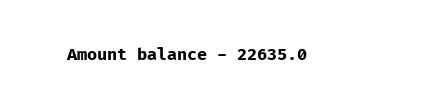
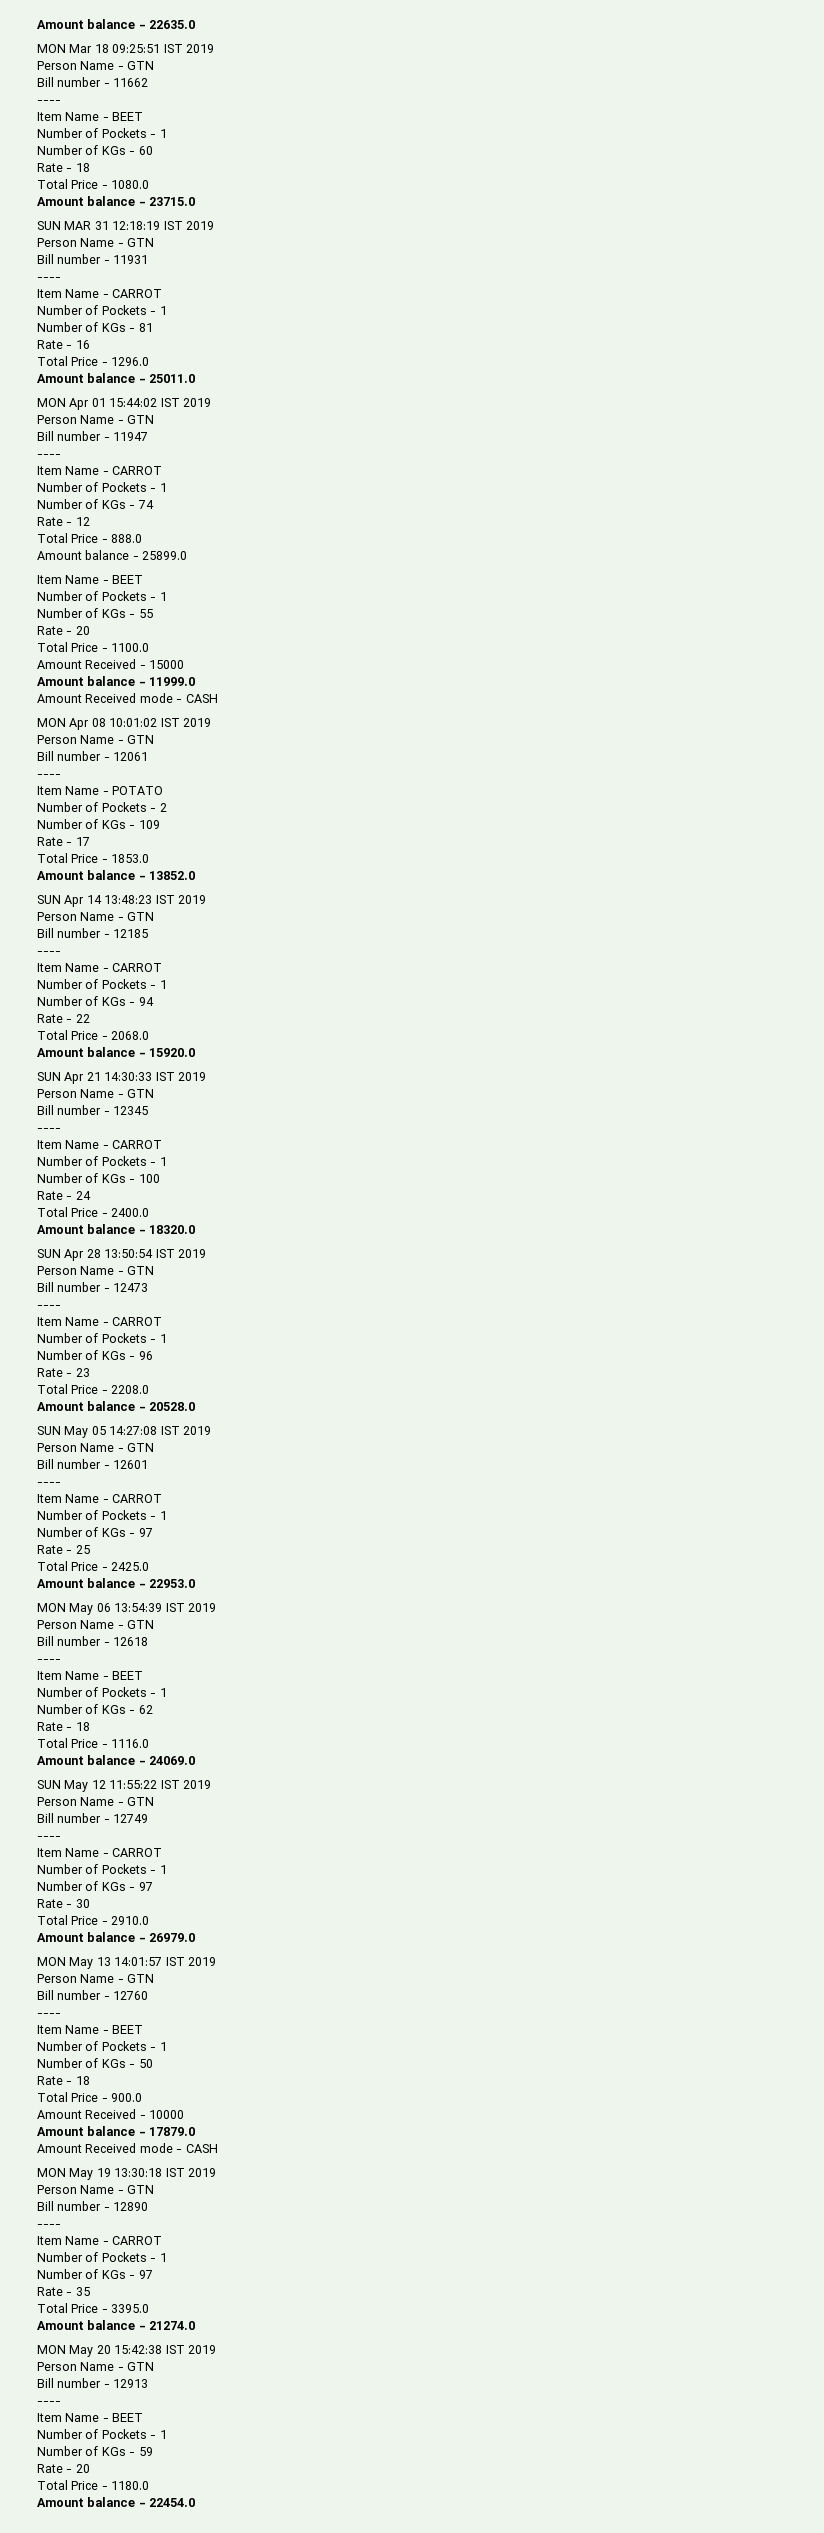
(307, 54) none -> [37,44,214,53] [37,61,155,70] [37,77,149,87] [37,100,61,104] [37,112,144,121] [37,128,167,138] [37,145,153,155] [37,163,90,172] [37,179,150,189] [37,196,196,206] [37,221,214,230] [37,238,155,247] [37,254,149,264] [37,277,61,281] [37,289,163,298] [37,305,167,315] [37,322,153,332] [37,340,90,349] [37,356,150,366] [37,373,196,383] [37,398,211,410] [37,415,155,424] [37,431,149,441] [37,454,61,458] [37,466,163,475] [37,482,167,492] [37,499,154,509] [37,517,90,526] [37,533,143,543] [37,550,188,560] [37,575,144,584] [37,591,167,601] [37,608,153,618] [37,626,90,635] [37,642,150,652] [37,659,185,669] [37,676,196,686] [37,693,218,703] [37,718,211,730] [37,735,155,744] [37,751,149,761] [37,774,61,778] [37,786,164,795] [37,802,167,812] [37,819,160,829] [37,837,90,846] [37,853,150,863] [37,870,196,880] [37,895,206,907] [37,912,155,921] [37,928,149,938] [37,951,61,955] [37,963,163,972] [37,979,167,989] [37,996,154,1006] [37,1014,90,1023] [37,1030,150,1040] [37,1047,196,1057] [37,1072,206,1084] [37,1089,155,1098] [37,1105,149,1115] [37,1128,61,1132] [37,1140,163,1149] [37,1156,167,1166] [37,1173,160,1183] [37,1191,91,1200] [37,1207,150,1217] [37,1224,196,1234] [37,1249,206,1261] [37,1266,155,1275] [37,1282,149,1292] [37,1305,61,1309] [37,1317,163,1326] [37,1333,167,1343] [37,1350,153,1360] [37,1368,90,1377] [37,1384,150,1394] [37,1401,196,1411] [37,1426,211,1438] [37,1443,155,1452] [37,1459,149,1469] [37,1482,61,1486] [37,1494,163,1503] [37,1510,167,1520] [37,1527,153,1537] [37,1545,90,1554] [37,1561,150,1571] [37,1578,196,1588] [37,1603,216,1615] [37,1620,155,1629] [37,1636,149,1646] [37,1659,61,1663] [37,1671,144,1680] [37,1687,167,1697] [37,1704,153,1714] [37,1722,90,1731] [37,1738,150,1748] [37,1755,196,1765] [37,1780,211,1792] [37,1797,155,1806] [37,1813,149,1823] [37,1836,61,1840] [37,1848,163,1857] [37,1864,167,1874] [37,1881,153,1891] [37,1899,90,1908] [37,1915,150,1925] [37,1932,196,1942] [37,1957,216,1969] [37,1974,155,1983] [37,1990,149,2000] [37,2013,61,2017] [37,2025,144,2034] [37,2041,167,2051] [37,2058,153,2068] [37,2076,90,2085] [37,2092,143,2102] [37,2109,185,2119] [37,2126,196,2136] [37,2143,218,2153] [37,2168,216,2180] [37,2185,155,2194] [37,2201,149,2211] [37,2224,61,2228] [37,2236,163,2245] [37,2252,167,2262] [37,2269,153,2279] [37,2287,90,2296] [37,2303,150,2313] [37,2320,196,2330] [37,2345,216,2357] [37,2362,155,2371] [37,2378,149,2388] [37,2401,61,2405] [37,2413,144,2422] [37,2429,167,2439] [37,2446,153,2456] [37,2464,90,2473] [37,2480,150,2490] [37,2497,196,2507] // MON Mar 18 09:25:51 IST 2019 // Person Name - GTN // Bill number - 11662 // ---- // Item Name - BEET // Number of Pockets - 1 // Number of KGs - 60 // Rate - 18 // Total Price - 1080.0 // Amount balance - 23715.0 // SUN MAR 31 12:18:19 IST 2019 // Person Name - GTN // Bill number - 11931 // ---- // Item Name - CARROT // Number of Pockets - 1 // Number of KGs - 81 // Rate - 16 // Total Price - 1296.0 // Amount balance - 25011.0 // MON Apr 01 15:44:02 IST 2019 // Person Name - GTN // Bill number - 11947 // ---- // Item Name - CARROT // Number of Pockets - 1 // Number of KGs - 74 // Rate - 12 // Total Price - 888.0 // Amount balance - 25899.0 // Item Name - BEET // Number of Pockets - 1 // Number of KGs - 55 // Rate - 20 // Total Price - 1100.0 // Amount Received - 15000 // Amount balance - 11999.0 // Amount Received mode - CASH // MON Apr 08 10:01:02 IST 2019 // Person Name - GTN // Bill number - 12061 // ---- // Item Name - POTATO // Number of Pockets - 2 // Number of KGs - 109 // Rate - 17 // Total Price - 1853.0 // Amount balance - 13852.0 // SUN Apr 14 13:48:23 IST 2019 // Person Name - GTN // Bill number - 12185 // ---- // Item Name - CARROT // Number of Pockets - 1 // Number of KGs - 94 // Rate - 22 // Total Price - 2068.0 // Amount balance - 15920.0 // SUN Apr 21 14:30:33 IST 2019 // Person Name - GTN // Bill number - 12345 // ---- // Item Name - CARROT // Number of Pockets - 1 // Number of KGs - 100 // Rate - 24 // Total Price - 2400.0 // Amount balance - 18320.0 // SUN Apr 28 13:50:54 IST 2019 // Person Name - GTN // Bill number - 12473 // ---- // Item Name - CARROT // Number of Pockets - 1 // Number of KGs - 96 // Rate - 23 // Total Price - 2208.0 // Amount balance - 20528.0 // SUN May 05 14:27:08 IST 2019 // Person Name - GTN // Bill number - 12601 // ---- // Item Name - CARROT // Number of Pockets - 1 // Number of KGs - 97 // Rate - 25 // Total Price - 2425.0 // Amount balance - 22953.0 // MON May 06 13:54:39 IST 2019 // Person Name - GTN // Bill number - 12618 // ---- // Item Name - BEET // Number of Pockets - 1 // Number of KGs - 62 // Rate - 18 // Total Price - 1116.0 // Amount balance - 24069.0 // SUN May 12 11:55:22 IST 2019 // Person Name - GTN // Bill number - 12749 // ---- // Item Name - CARROT // Number of Pockets - 1 // Number of KGs - 97 // Rate - 30 // Total Price - 2910.0 // Amount balance - 26979.0 // MON May 13 14:01:57 IST 2019 // Person Name - GTN // Bill number - 12760 // ---- // Item Name - BEET // Number of Pockets - 1 // Number of KGs - 50 // Rate - 18 // Total Price - 900.0 // Amount Received - 10000 // Amount balance - 17879.0 // Amount Received mode - CASH // MON May 19 13:30:18 IST 2019 // Person Name - GTN // Bill number - 12890 // ---- // Item Name - CARROT // Number of Pockets - 1 // Number of KGs - 97 // Rate - 35 // Total Price - 3395.0 // Amount balance - 21274.0 // MON May 20 15:42:38 IST 2019 // Person Name - GTN // Bill number - 12913 // ---- // Item Name - BEET // Number of Pockets - 1 // Number of KGs - 59 // Rate - 20 // Total Price - 1180.0 // Amount balance - 22454.0

